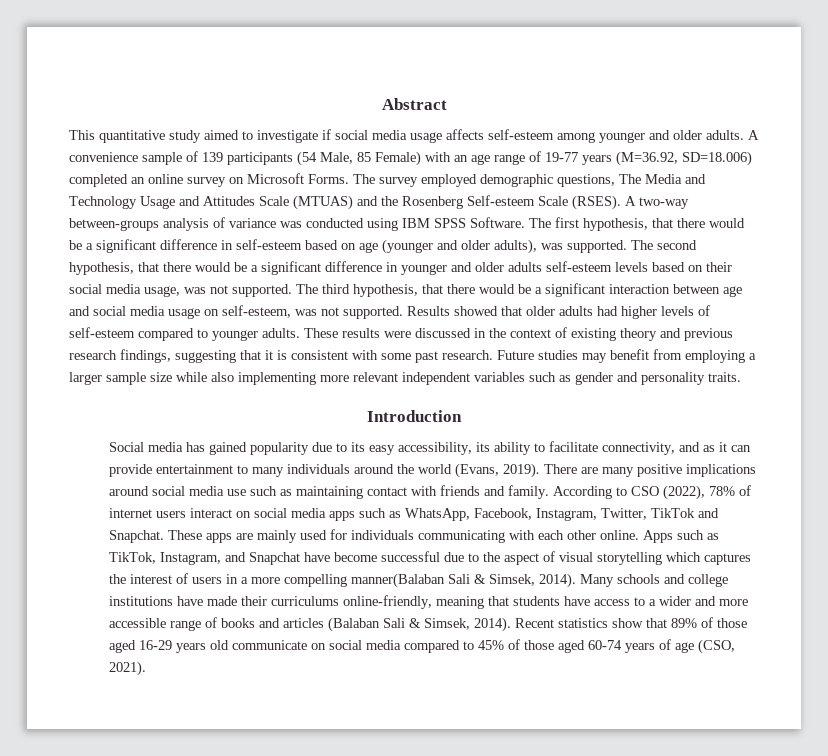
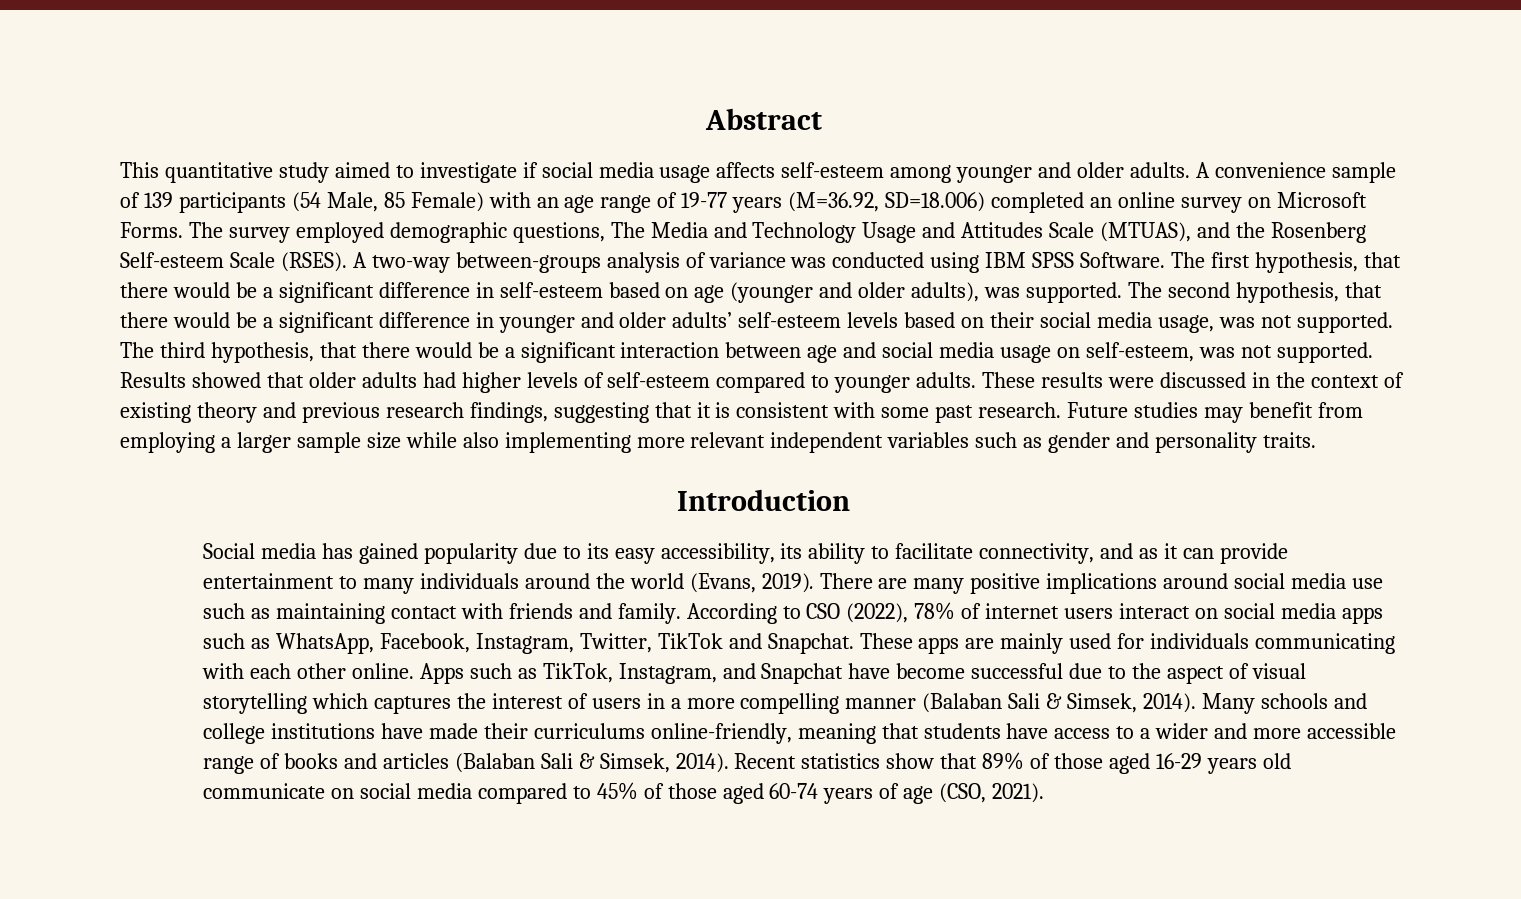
[293,195,353,210] (MTUAS) -> [1100,222,1192,242] (MTUAS),
[508,262,542,272] adults -> [672,312,733,328] adults’
[351,573,446,588] manner(Balaban -> [845,693,1003,713] manner (Balaban

